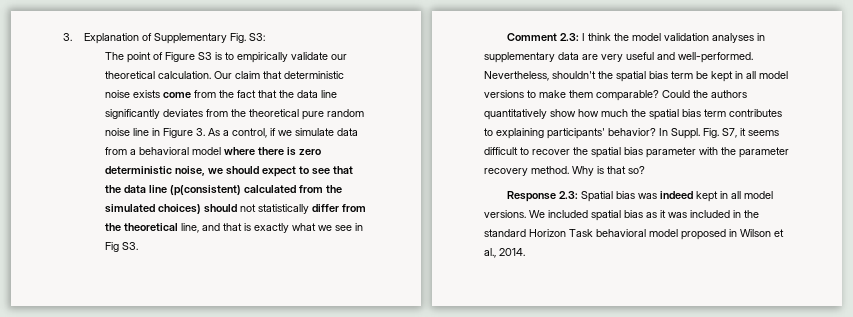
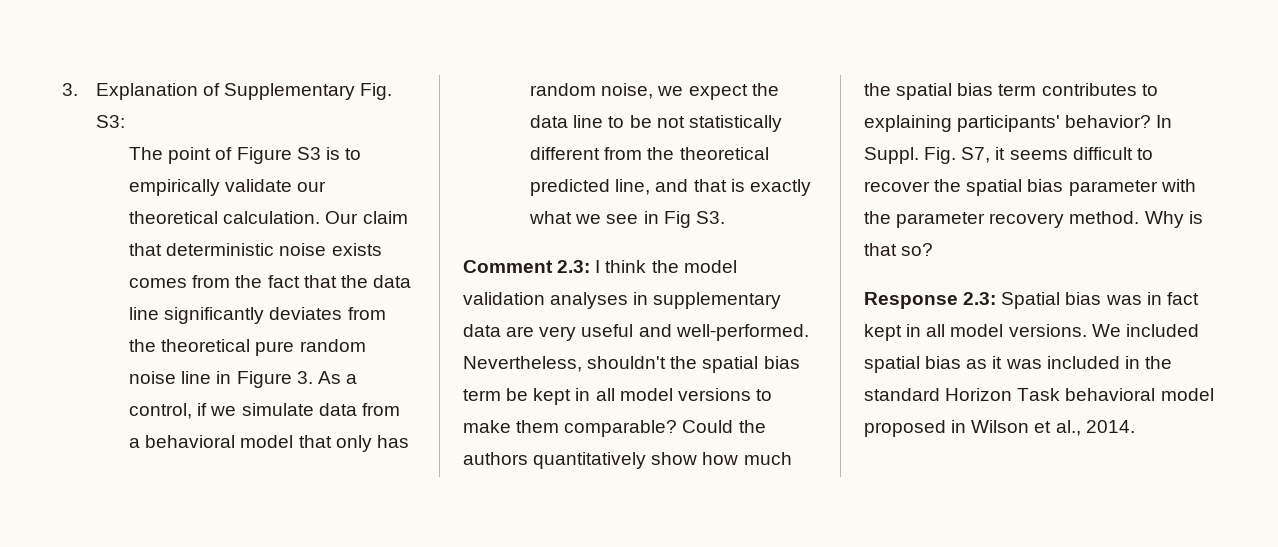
[163,92,192,98] come -> [129,278,188,288] comes
[224,147,322,156] [105,166,354,177] [105,185,343,196] [105,204,238,214] where there is zero deterministic noise, we should expect to see that the data line (p(consistent) calculated from the simulated choices) should -> [298,435,409,452] [530,83,779,100] [530,115,652,128] that only has random noise, we expect the data line to be
[312,204,367,212] [105,223,179,231] differ from the theoretical -> [530,147,769,160] [530,179,611,196] different from the theoretical predicted
[659,191,693,199] indeed -> [1146,292,1199,305] in fact

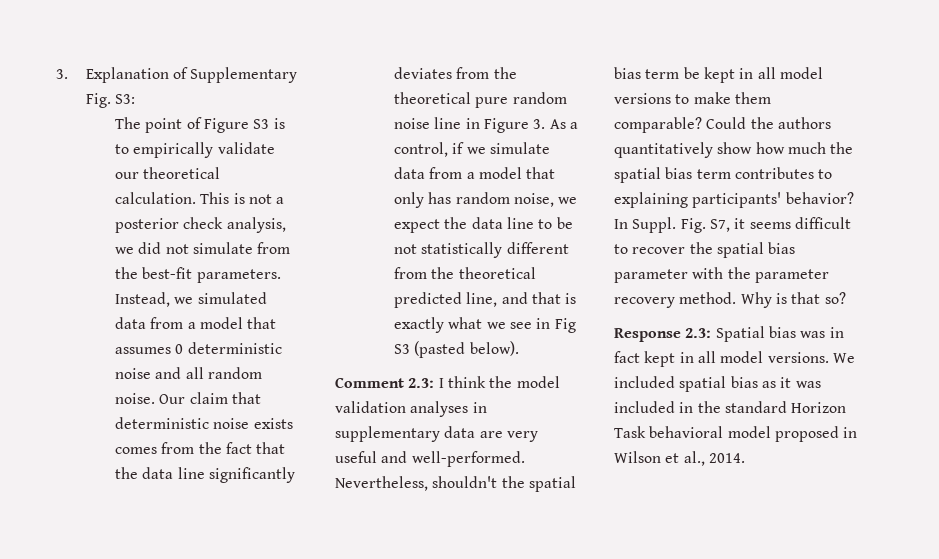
(321, 217) none -> [200,192,285,204] [115,217,286,233] [115,242,291,254] [115,267,281,283] [115,292,267,307] [115,317,277,329] [115,342,282,354] [115,367,263,379] [115,393,156,404] This is not a posterior check analysis, we did not simulate from the best-fit parameters. Instead, we simulated data from a model that assumes 0 deterministic noise and all random noise.
[145,435,236,448] behavioral -> (475, 175) none
[695,211,725,224] S3. -> [394,341,519,358] S3 (pasted below).

